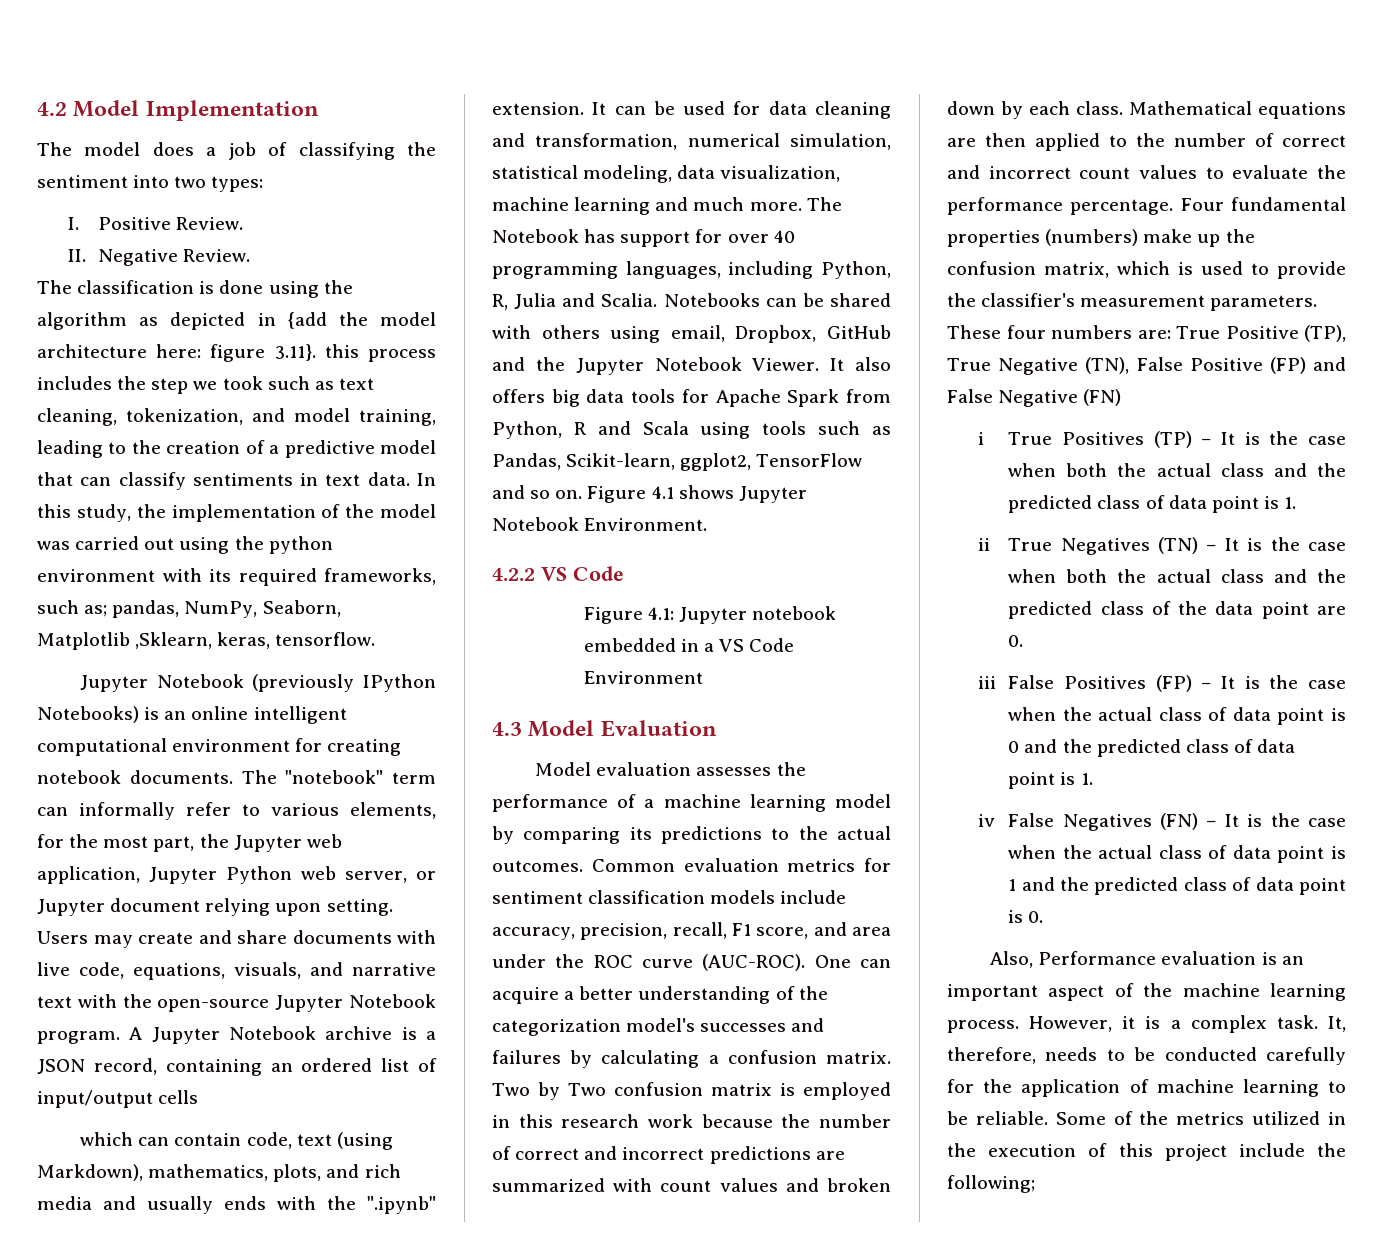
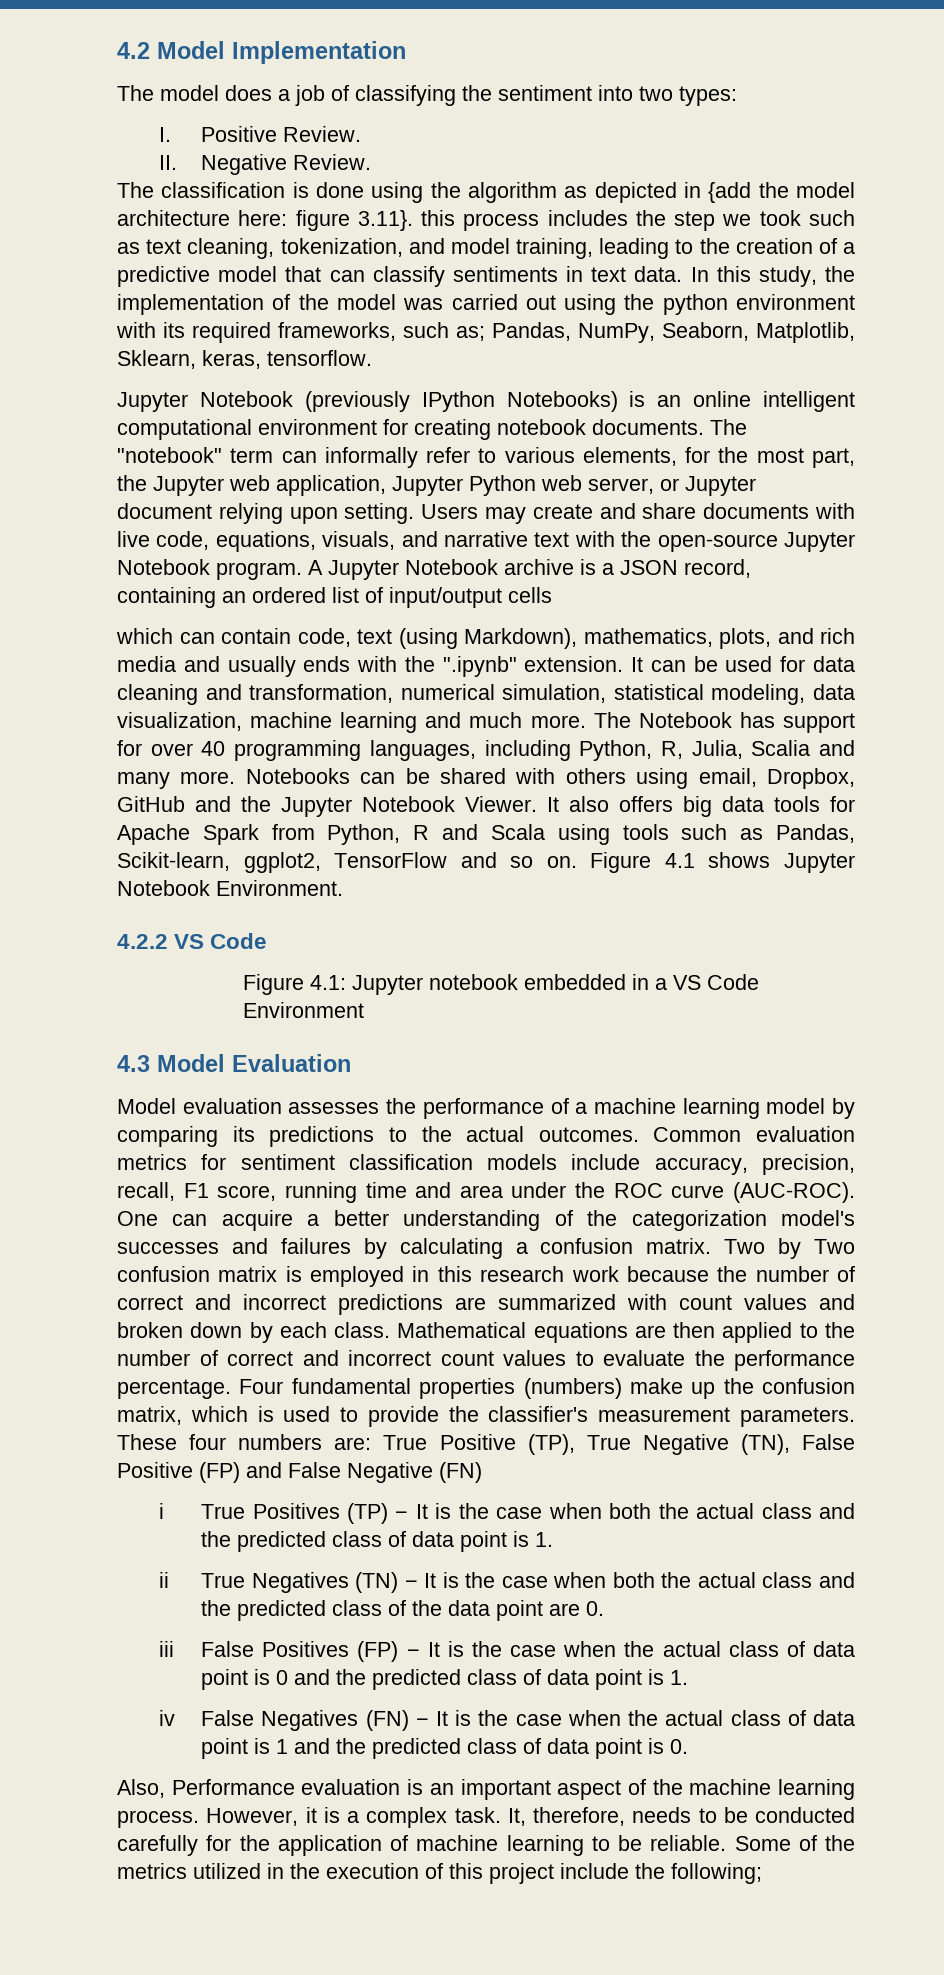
[112,600,180,618] pandas, -> [492,322,571,341] Pandas,
[37,632,213,650] Matplotlib ,Sklearn, -> [756,322,855,343] [117,350,196,369] Matplotlib, Sklearn,
[514,293,658,309] Julia and Scalia. -> [691,740,856,759] [117,771,236,789] Julia, Scalia and many more.
(809, 933) none -> [284,1182,407,1203] running time

